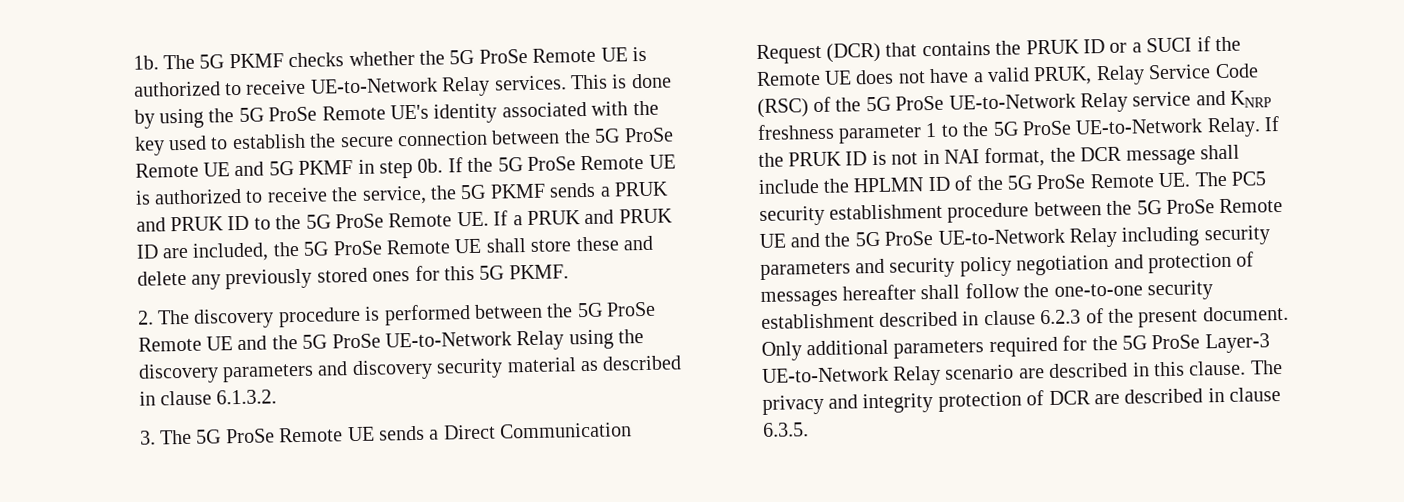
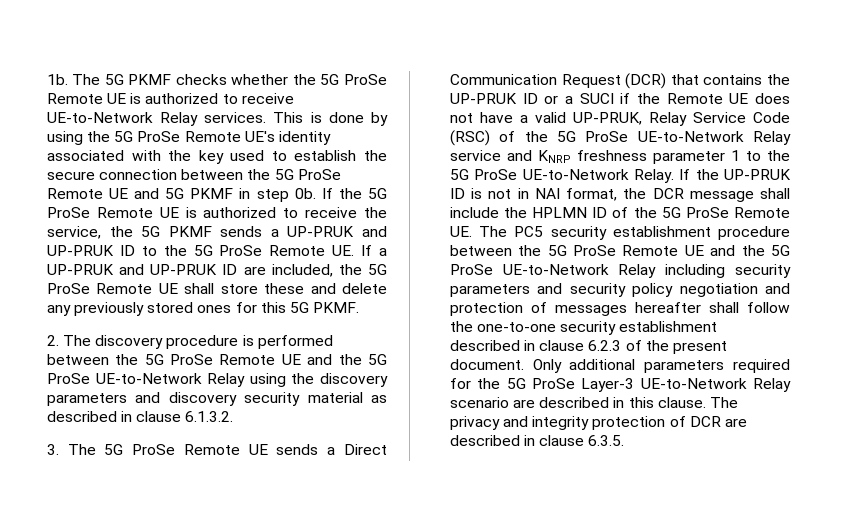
[613,181,669,197] [135,216,224,232] PRUK and PRUK -> [287,226,387,237] [46,245,114,256] UP-PRUK and UP-PRUK
[526,208,673,226] PRUK and PRUK -> [46,264,218,275] UP-PRUK and UP-PRUK
[1025,39,1080,55] PRUK -> [449,93,517,104] UP-PRUK
[1033,66,1093,86] PRUK, -> [572,112,642,125] UP-PRUK,
[787,151,842,167] PRUK -> [724,169,791,180] UP-PRUK

